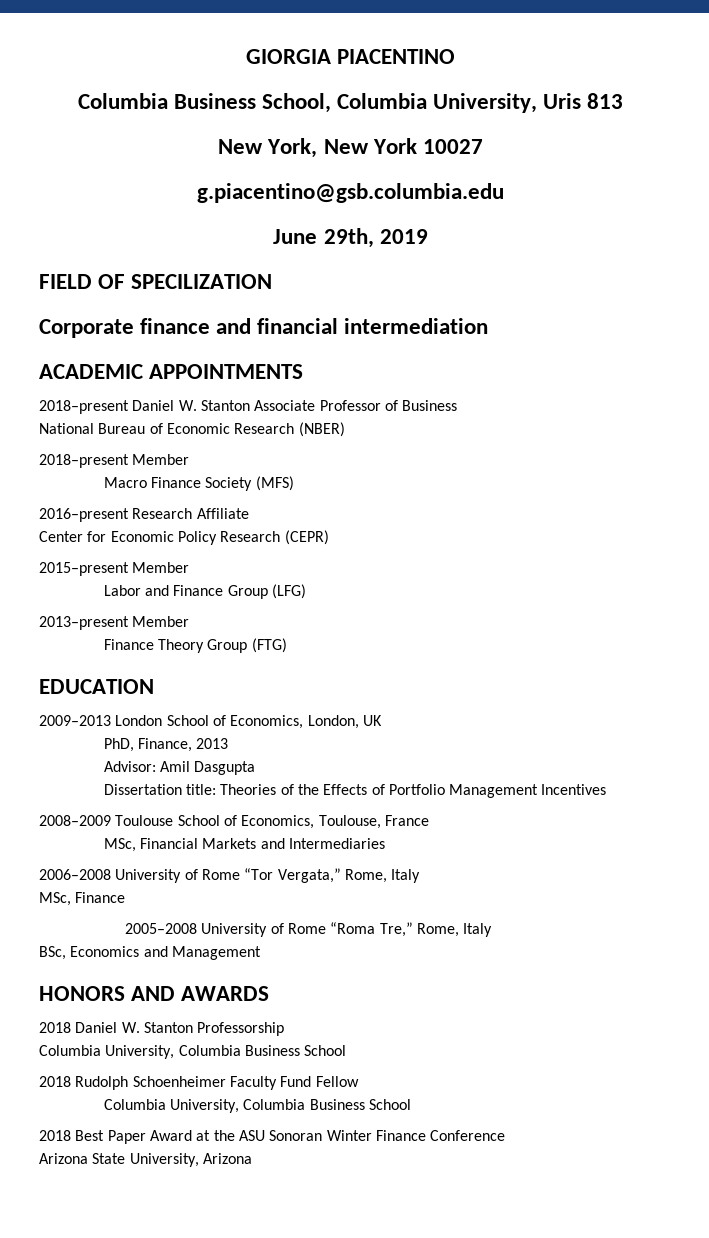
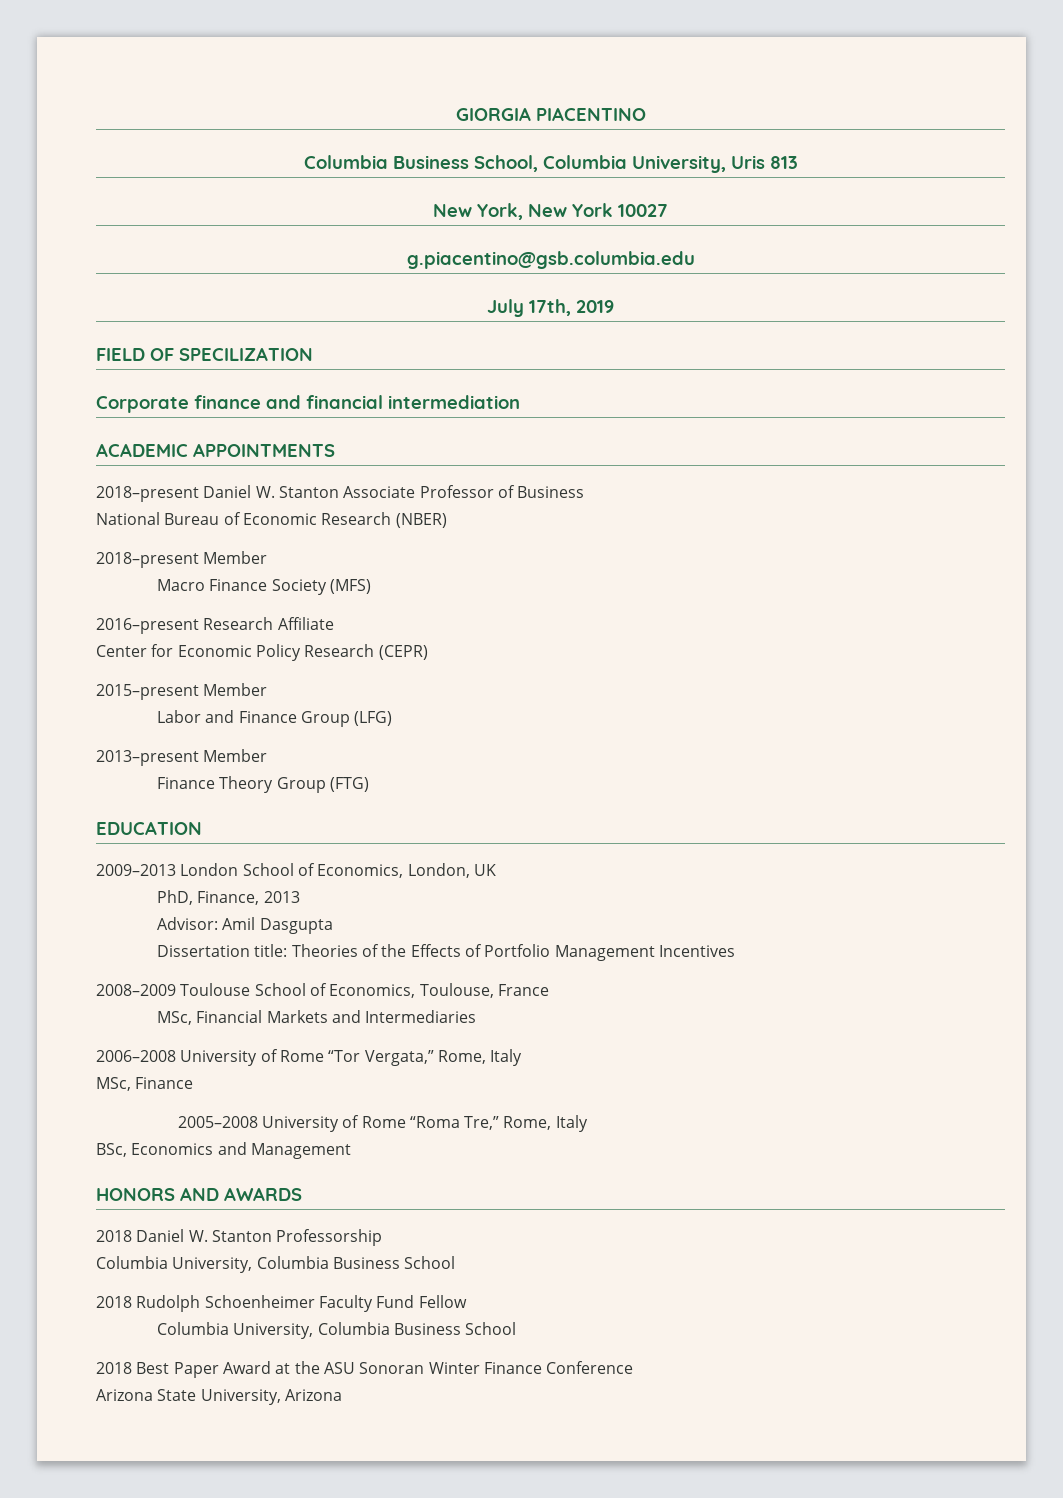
[273,228,374,248] June 29th, -> [487,299,571,317] July 17th,

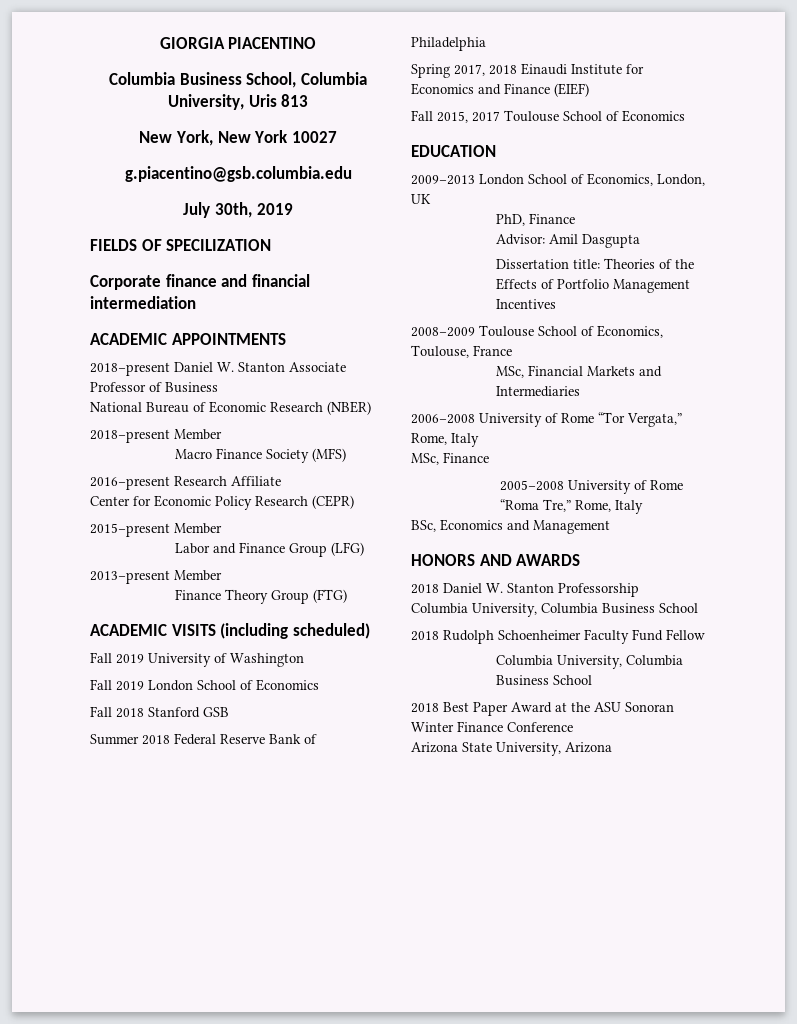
[529,299,571,316] 17th, -> [215,202,252,218] 30th,
[96,348,145,361] FIELD -> [90,239,137,251] FIELDS
(370, 784) none -> [90,623,370,639] [90,652,304,667] [90,679,319,691] [90,706,229,718] [90,733,317,745] [411,37,486,51] [411,63,644,78] [411,83,589,97] [411,110,685,123] // ACADEMIC VISITS (including scheduled) // Fall 2019 University of Washington // Fall 2019 London School of Economics // Fall 2018 Stanford GSB // Summer 2018 Federal Reserve Bank of Philadelphia // Spring 2017, 2018 Einaudi Institute for Economics and Finance (EIEF) // Fall 2015, 2017 Toulouse School of Economics
[197,891,300,905] Finance, 2013 -> [529,213,576,224] Finance

